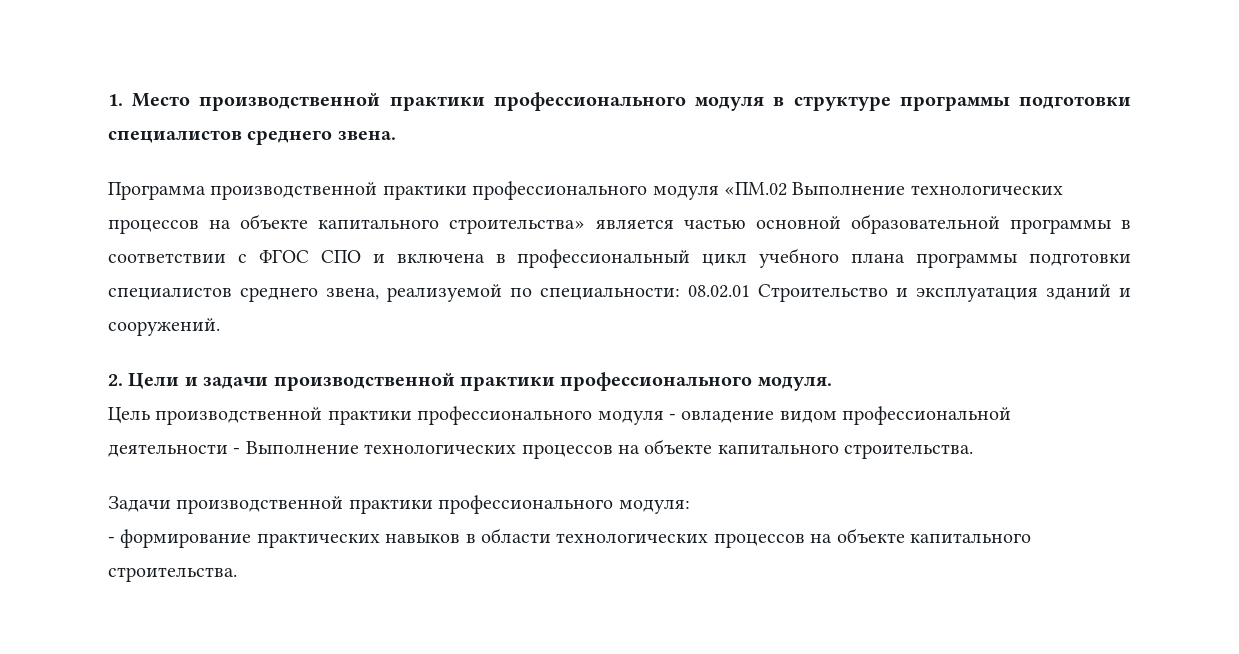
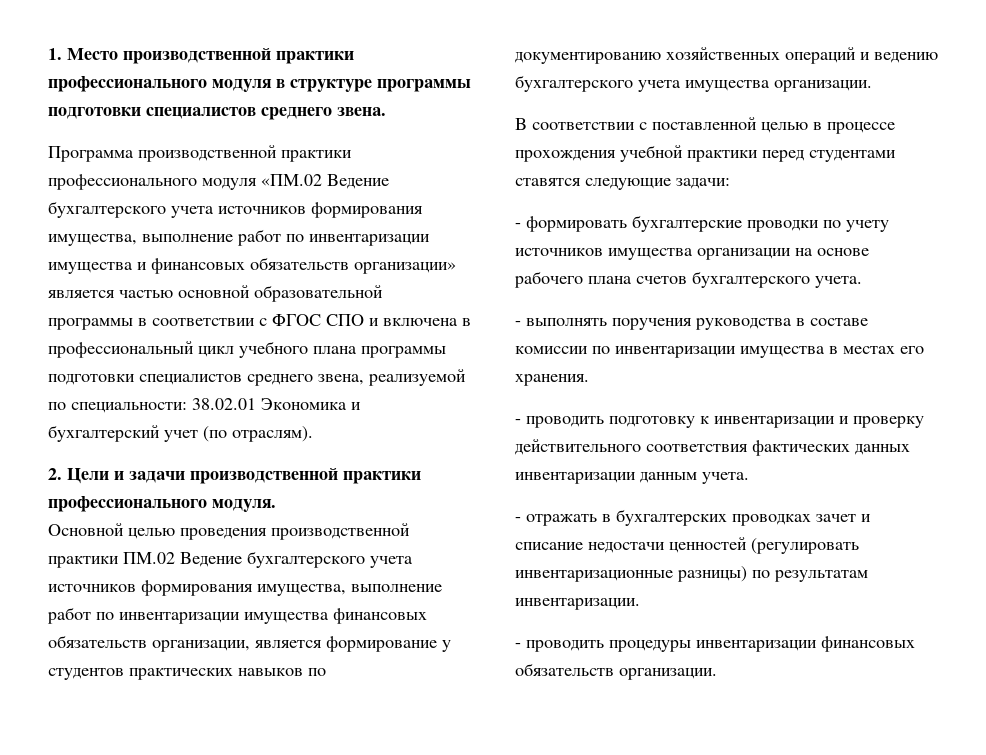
[792,182,1063,195] [108,214,586,234] Выполнение технологических процессов на объекте капитального строительства» -> [327,174,389,189] [48,201,423,218] [48,229,430,246] [48,257,456,274] Ведение бухгалтерского учета источников формирования имущества, выполнение работ по инвентаризации имущества и финансовых обязательств организации»
[688,284,1131,302] [108,318,220,336] 08.02.01 Строительство и эксплуатация зданий и сооружений. -> [192,398,361,410] [48,425,313,442] 38.02.01 Экономика и бухгалтерский учет (по отраслям).
[108,406,1012,425] [108,439,974,459] [108,495,690,514] [108,528,1031,548] [108,567,237,582] Цель производственной практики профессионального модуля - овладение видом профессиональной деятельности - Выполнение технологических процессов на объекте капитального строительства. // Задачи производственной практики профессионального модуля: // - формирование практических навыков в области технологических процессов на объекте капитального строительства. -> [48,523,410,540] [48,551,413,568] [48,580,442,596] [47,607,427,624] [48,635,451,652] [48,668,326,680] [515,47,938,64] [515,75,872,92] [515,117,895,134] [515,145,896,162] [515,178,730,190] [515,215,889,232] [515,248,869,260] [514,271,862,288] [515,318,868,330] [515,346,924,358] [515,374,589,386] [515,416,924,428] [515,439,910,456] [515,472,749,484] [515,509,871,526] [515,537,859,554] [515,566,868,582] [515,598,640,610] [515,636,915,652] [515,663,717,680] Основной целью проведения производственной практики ПМ.02 Ведение бухгалтерского учета источников формирования имущества, выполнение работ по инвентаризации имущества финансовых обязательств организации, является формирование у студентов практических навыков по документированию хозяйственных операций и ведению бухгалтерского учета имущества организации. // В соответствии с поставленной целью в процессе прохождения учебной практики перед студентами ставятся следующие задачи: // - формировать бухгалтерские проводки по учету источников имущества организации на основе рабочего плана счетов бухгалтерского учета. // - выполнять поручения руководства в составе комиссии по инвентаризации имущества в местах его хранения. // - проводить подготовку к инвентаризации и проверку действительного соответствия фактических данных инвентаризации данным учета. // - отражать в бухгалтерских проводках зачет и списание недостачи ценностей (регулировать инвентаризационные разницы) по результатам инвентаризации. // - проводить процедуры инвентаризации финансовых обязательств организации.

